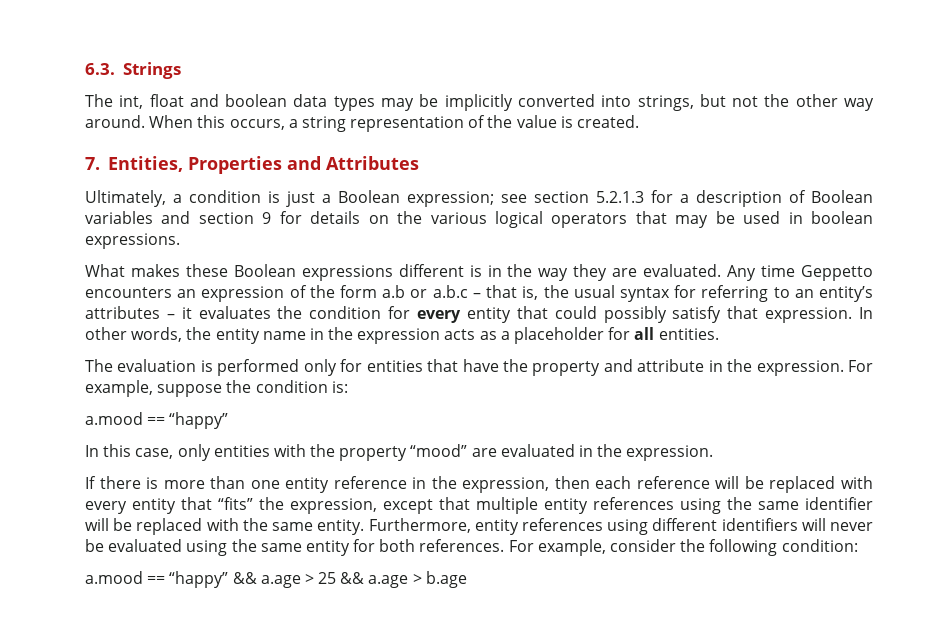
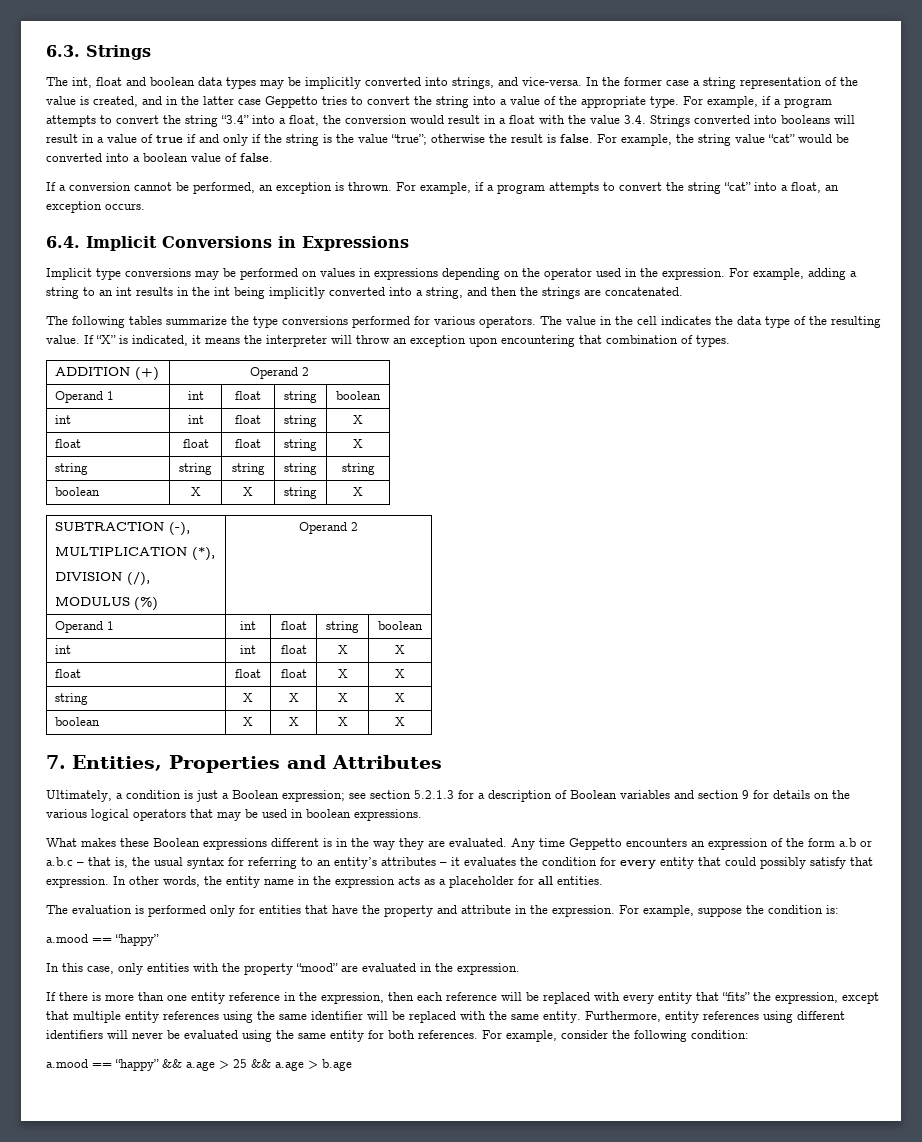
[699,94,874,111] [85,115,285,130] but not the other way around. When this occurs, -> [498,77,689,86] and vice-versa. In the former case
[577,115,640,128] created. -> [93,96,832,108] [46,115,855,127] [46,134,849,146] [46,153,273,162] [46,182,839,194] [46,201,145,213] [46,236,410,251] [46,268,857,280] [46,287,683,299] [46,316,881,328] [46,335,730,347] [55,367,160,381] [250,367,309,379] [55,391,115,403] [187,391,204,400] [235,391,261,400] [284,391,317,403] [336,391,381,400] [55,415,72,424] [187,415,204,424] [235,415,261,424] [284,415,317,427] [353,415,363,424] [55,439,82,448] [182,439,209,448] [235,439,261,448] [284,439,317,451] [353,439,363,448] [55,463,89,475] [179,463,212,475] [231,463,265,475] [284,463,317,475] [341,463,375,475] [55,487,101,496] [190,487,201,496] [243,487,253,496] [284,487,317,499] [353,487,363,496] [55,522,191,536] [55,546,216,561] [55,571,151,586] [55,596,159,611] [299,522,358,534] [55,621,115,633] [240,621,256,630] [280,621,307,630] [326,621,359,633] [378,621,423,630] [55,645,72,654] [240,645,256,654] [280,645,307,654] [337,645,348,654] [395,645,405,654] [55,669,82,678] [235,669,261,678] [280,669,307,678] [337,669,348,678] [395,669,405,678] [55,693,89,705] [243,693,253,702] [288,693,299,702] [337,693,348,702] [395,693,405,702] [55,717,101,726] [243,717,253,726] [288,717,299,726] [337,717,348,726] [395,717,405,726] created, and in the latter case Geppetto tries to convert the string into a value of the appropriate type. For example, if a program attempts to convert the string “3.4” into a float, the conversion would result in a float with the value 3.4. Strings converted into booleans will result in a value of true if and only if the string is the value “true”; otherwise the result is false. For example, the string value “cat” would be converted into a boolean value of false. // If a conversion cannot be performed, an exception is thrown. For example, if a program attempts to convert the string “cat” into a float, an exception occurs. // 6.4. Implicit Conversions in Expressions // Implicit type conversions may be performed on values in expressions depending on the operator used in the expression. For example, adding a string to an int results in the int being implicitly converted into a string, and then the strings are concatenated. // The following tables summarize the type conversions performed for various operators. The value in the cell indicates the data type of the resulting value. If “X” is indicated, it means the interpreter will throw an exception upon encountering that combination of types. // ADDITION (+) | Operand 2 // Operand 1 | int | float | string | boolean // int | int | float | string | X // float | float | float | string | X // string | string | string | string | string // boolean | X | X | string | X // SUBTRACTION (-), // MULTIPLICATION (*), // DIVISION (/), // MODULUS (%) | Operand 2 // Operand 1 | int | float | string | boolean // int | int | float | X | X // float | float | float | X | X // string | X | X | X | X // boolean | X | X | X | X

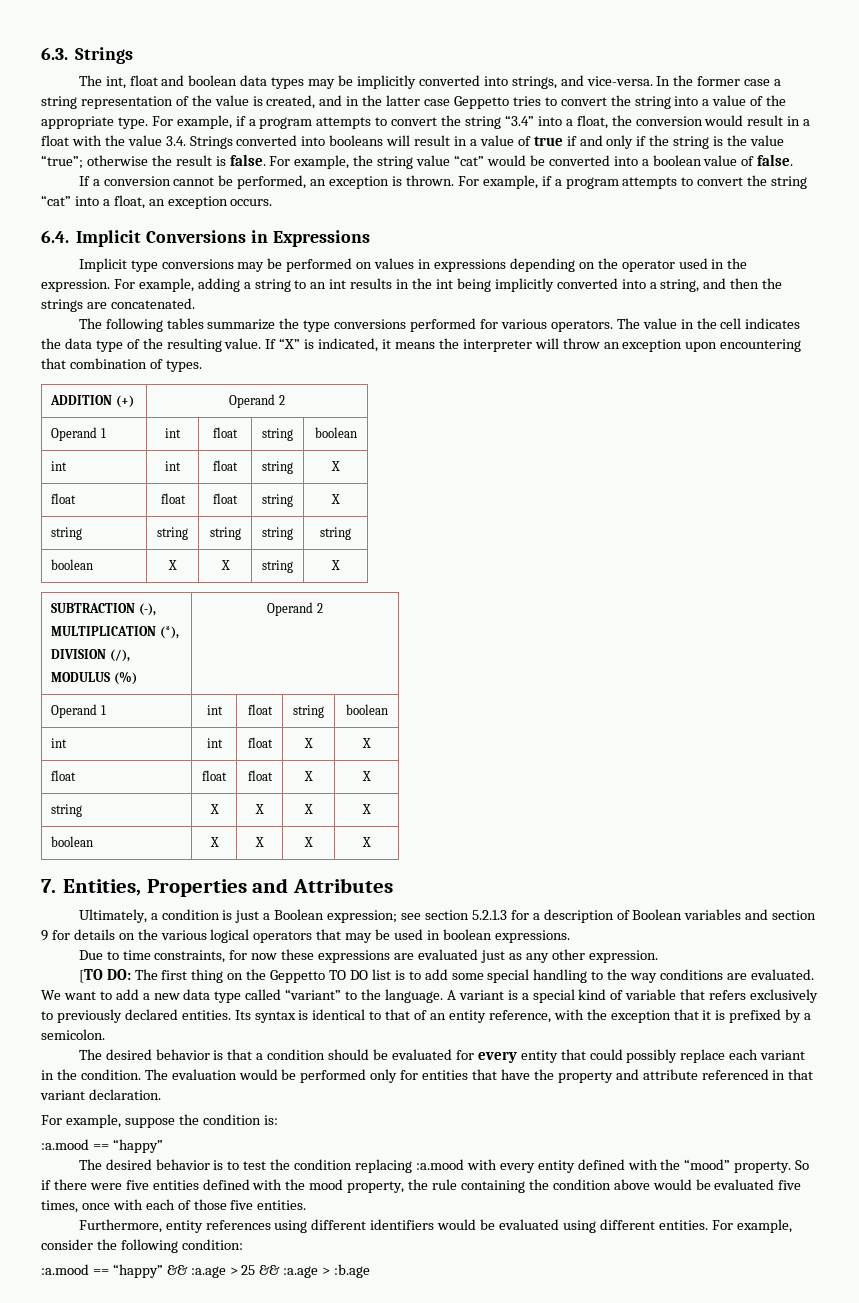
[46,838,348,850] What makes these Boolean expressions different is in -> [78,949,658,963] [78,969,604,983] Due to time constraints, for now these expressions are evaluated just as any other expression. // [TO DO: The first thing on the Geppetto TO DO list is to add some special handling to
[399,838,424,850] they -> [659,969,723,980] conditions
[511,838,872,850] [46,857,597,869] Any time Geppetto encounters an expression of the form a.b or a.b.c – that is, the usual syntax for referring to an entity’s attributes – it evaluates the condition -> [41,989,819,1003] [41,1009,812,1023] [41,1029,105,1040] [78,1049,452,1060] We want to add a new data type called “variant” to the language. A variant is a special kind of variable that refers exclusively to previously declared entities. Its syntax is identical to that of an entity reference, with the exception that it is prefixed by a semicolon. // The desired behavior is that a condition should be evaluated
[810,857,873,869] [46,876,603,888] [46,905,144,914] satisfy that expression. In other words, the entity name in the expression acts as a placeholder for all entities. // The evaluation is -> [680,1049,806,1063] [41,1069,297,1080] replace each variant in the condition. The evaluation would be
[515,905,615,917] in the expression. -> [701,1069,814,1080] [40,1089,161,1100] referenced in that variant declaration. //
[46,934,88,943] a.mood -> [41,1139,89,1150] :a.mood
[46,963,520,975] [46,992,879,1004] [46,1011,581,1023] In this case, only entities with the property “mood” are evaluated in the expression. // If there is more than one entity reference in the expression, then each reference will be replaced with every entity that “fits” the expression, except that multiple entity references using the same identifier will be replaced with the same entity. -> [78,1159,810,1173] [41,1179,802,1193] [41,1199,307,1213] The desired behavior is to test the condition replacing :a.mood with every entity defined with the “mood” property. So if there were five entities defined with the mood property, the rule containing the condition above would be evaluated five times, once with each of those five entities. //
[107,1030,163,1039] will never -> [437,1219,477,1230] would
[276,1030,478,1042] the same entity for both references. -> [599,1219,708,1230] different entities.
[46,1059,88,1068] a.mood -> [41,1264,89,1275] :a.mood
[186,1061,215,1071] a.age -> [190,1266,226,1278] :a.age
[275,1059,352,1071] a.age > b.age -> [283,1264,371,1278] :a.age > :b.age

